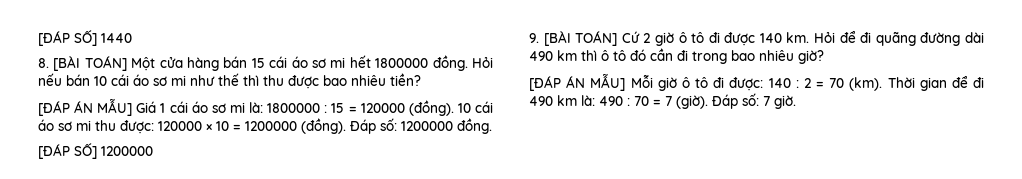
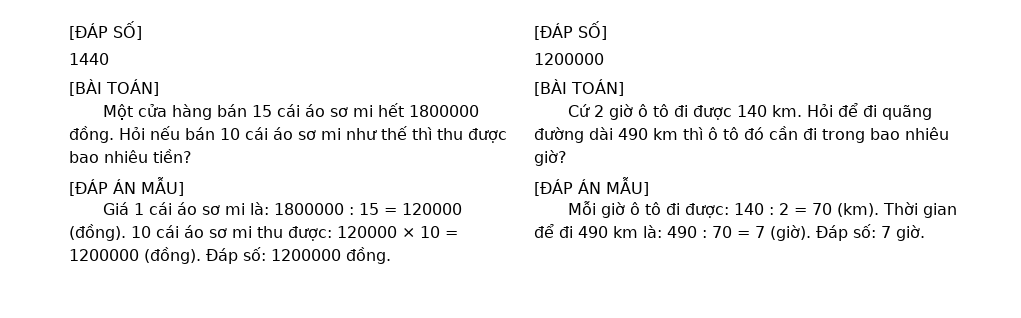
[38,30,97,46] [ĐÁP SỐ] -> [69,21,142,40] [ĐÁP SỐ] //
[38,56,127,71] 8. [BÀI TOÁN] -> [69,79,159,96] [BÀI TOÁN] //
(133, 107) none -> (184, 186) //
(97, 151) none -> (607, 30) //
[529,31,618,46] 9. [BÀI TOÁN] -> [534,79,624,96] [BÀI TOÁN] //
(626, 82) none -> (649, 186) //

